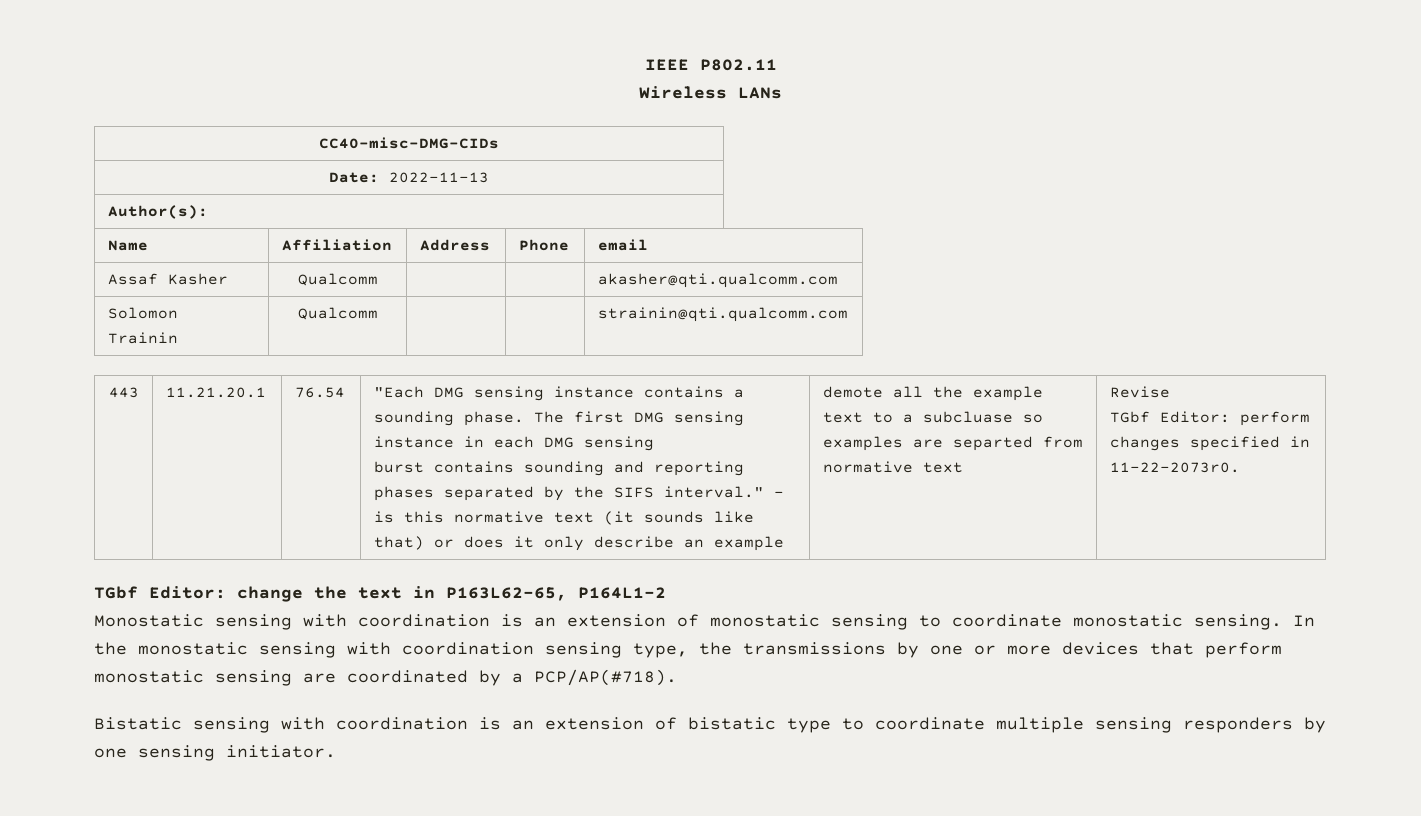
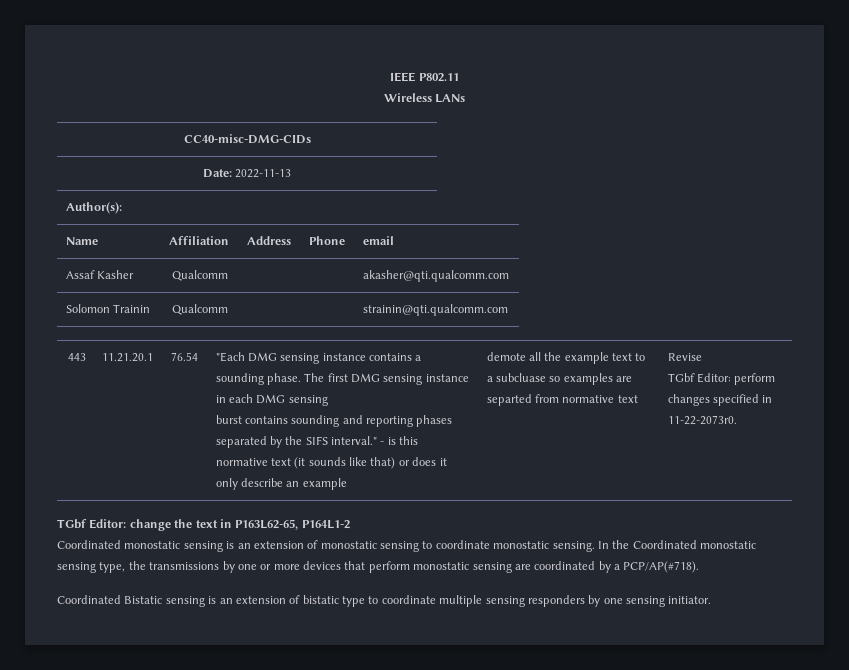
[94,614,490,630] Monostatic sensing with coordination -> [57,540,223,552] Coordinated monostatic sensing
[138,642,622,658] monostatic sensing with coordination sensing -> [632,540,756,549] [57,562,96,573] Coordinated monostatic sensing
(677, 677) none -> [57,595,121,604] Coordinated
[281,717,468,730] with coordination -> (205, 601) none

